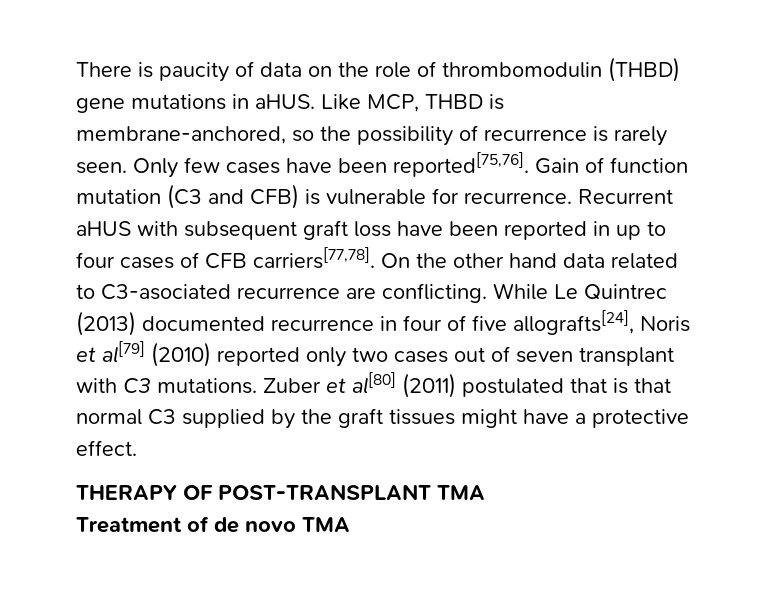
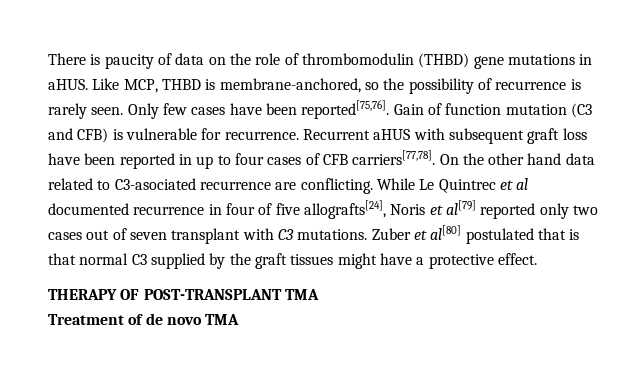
[76,311,136,336] (2013) -> [499,178,529,190] et al
[151,342,211,367] (2010) -> (476, 207) none
[402,373,456,398] (2011) -> (462, 232) none

